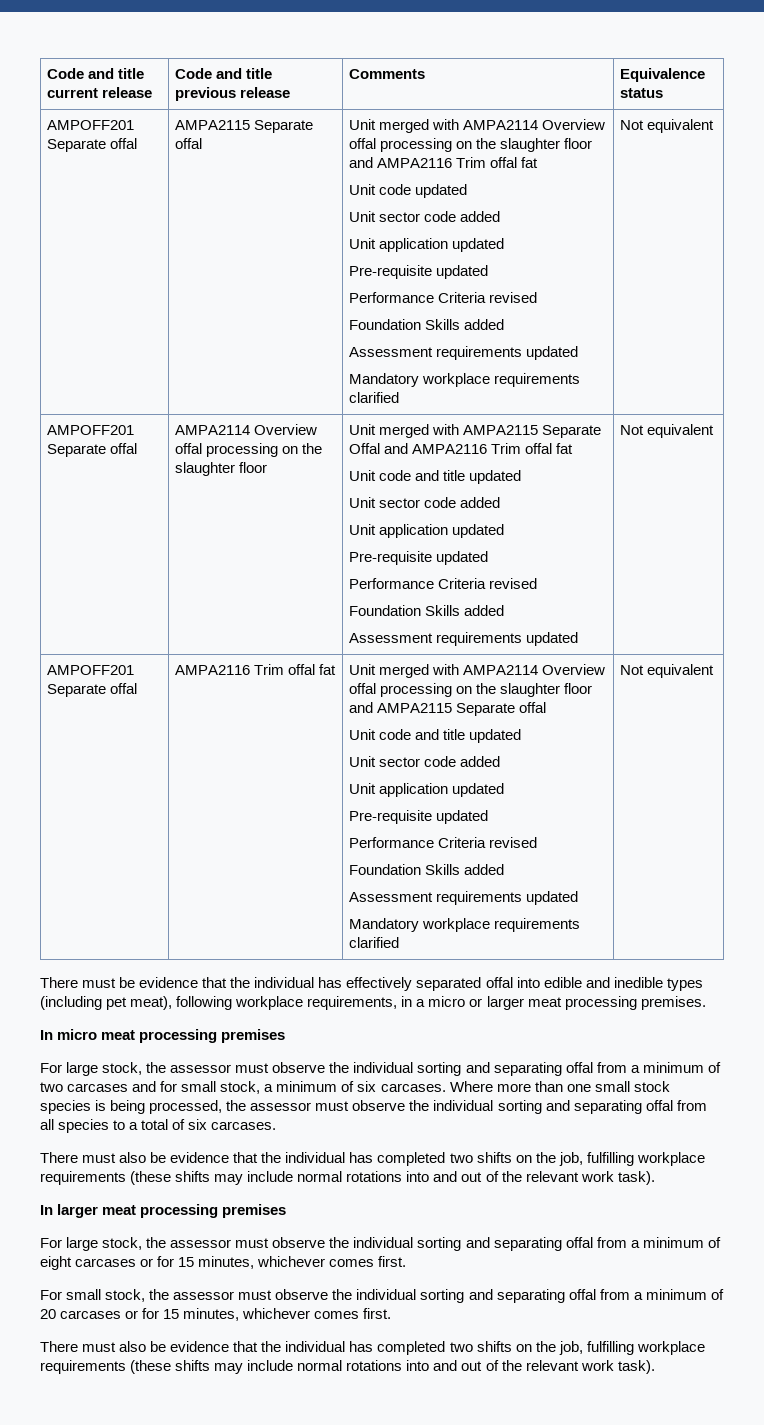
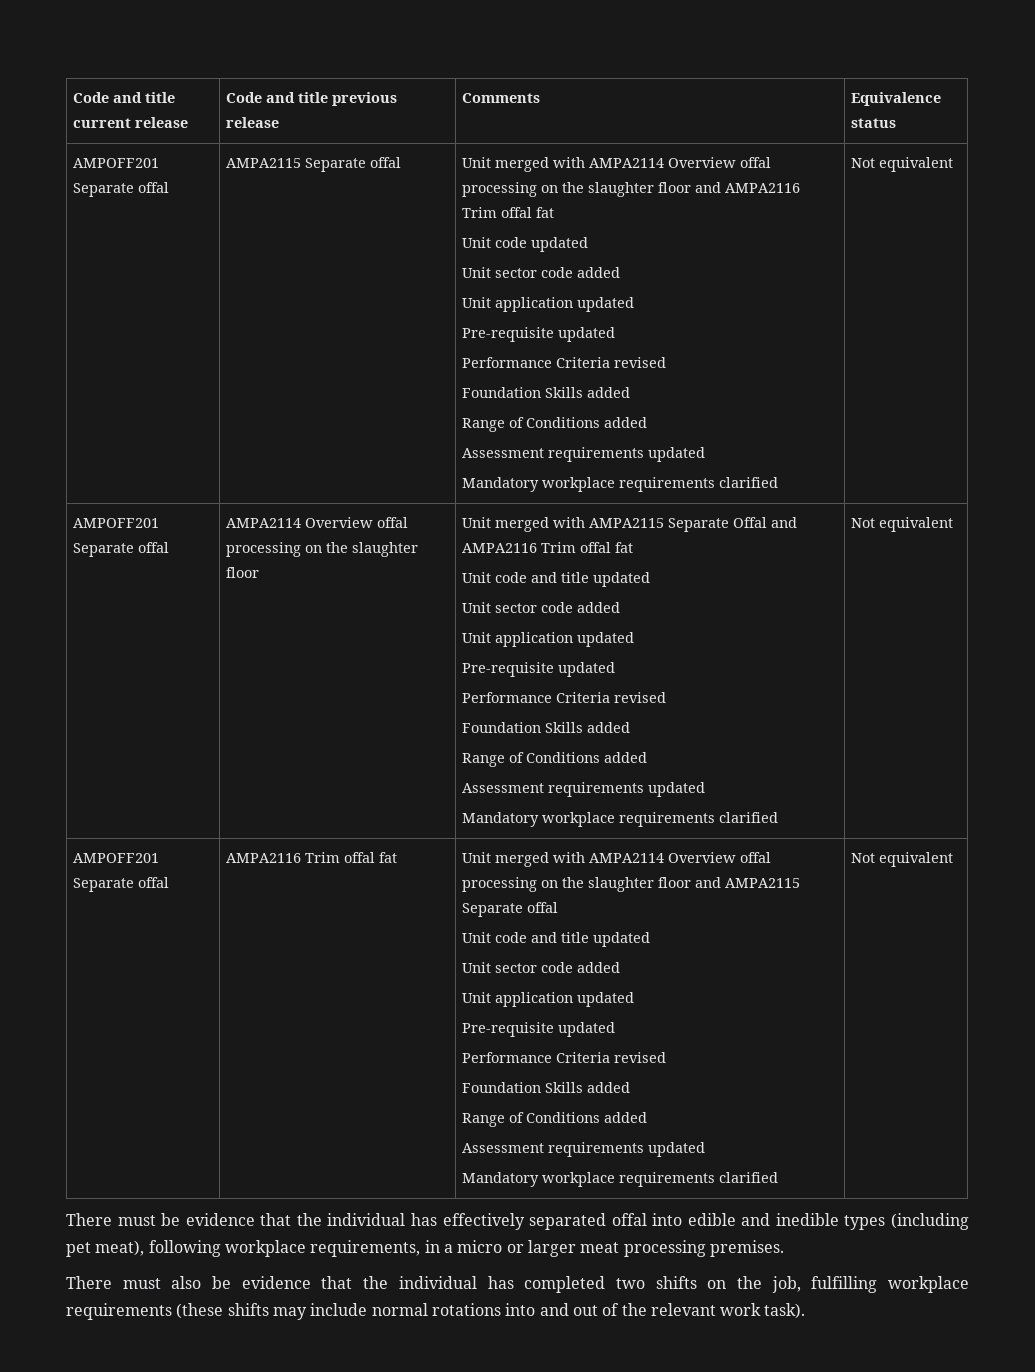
(504, 324) none -> [461,417,647,432] // Range of Conditions added
[348,632,578,646] // Assessment requirements updated -> [461,752,647,767] [461,782,705,797] [461,812,778,827] // Range of Conditions added // Assessment requirements updated // Mandatory workplace requirements clarified
(504, 869) none -> [461,1112,647,1127] // Range of Conditions added
[40,1029,286,1043] [40,1062,721,1076] [40,1081,670,1094] [40,1100,707,1114] [40,1119,277,1133] // In micro meat processing premises // For large stock, the assessor must observe the individual sorting and separating offal from a minimum of two carcases and for small stock, a minimum of six carcases. Where more than one small stock species is being processed, the assessor must observe the individual sorting and separating offal from all species to a total of six carcases. -> (784, 1248) none
[40,1204,287,1218] [40,1237,721,1251] [40,1256,407,1270] [40,1289,724,1303] [40,1308,392,1321] [40,1341,705,1355] [40,1360,655,1374] // In larger meat processing premises // For large stock, the assessor must observe the individual sorting and separating offal from a minimum of eight carcases or for 15 minutes, whichever comes first. // For small stock, the assessor must observe the individual sorting and separating offal from a minimum of 20 carcases or for 15 minutes, whichever comes first. // There must also be evidence that the individual has completed two shifts on the job, fulfilling workplace requirements (these shifts may include normal rotations into and out of the relevant work task). -> (806, 1311) none

